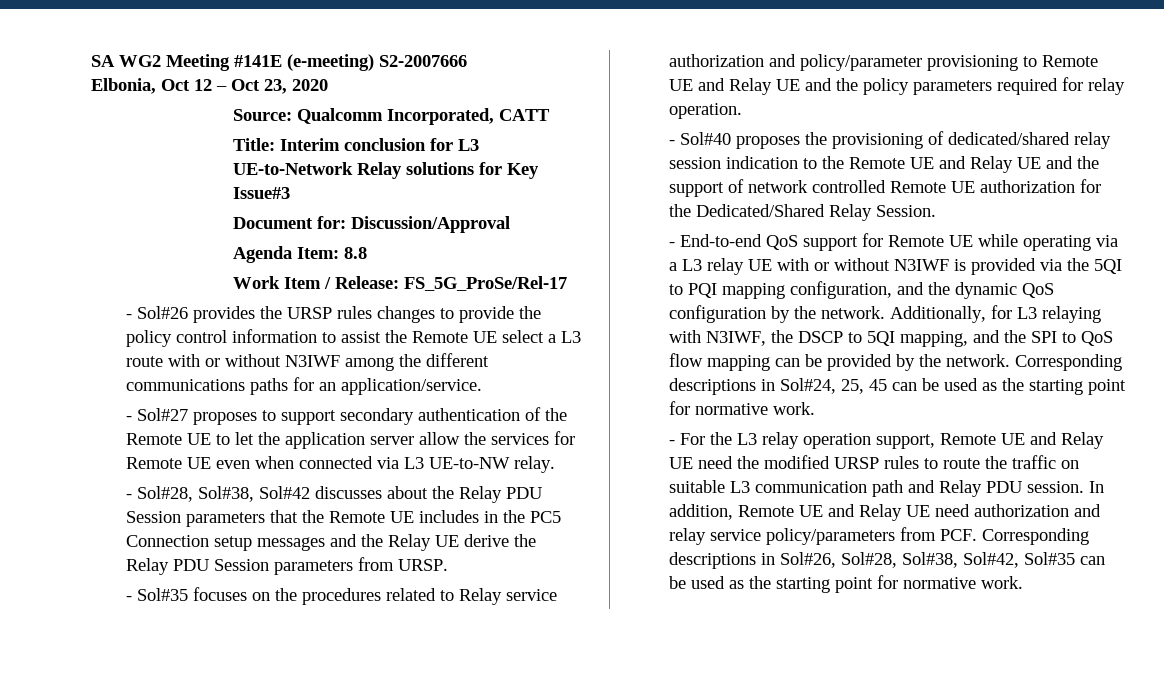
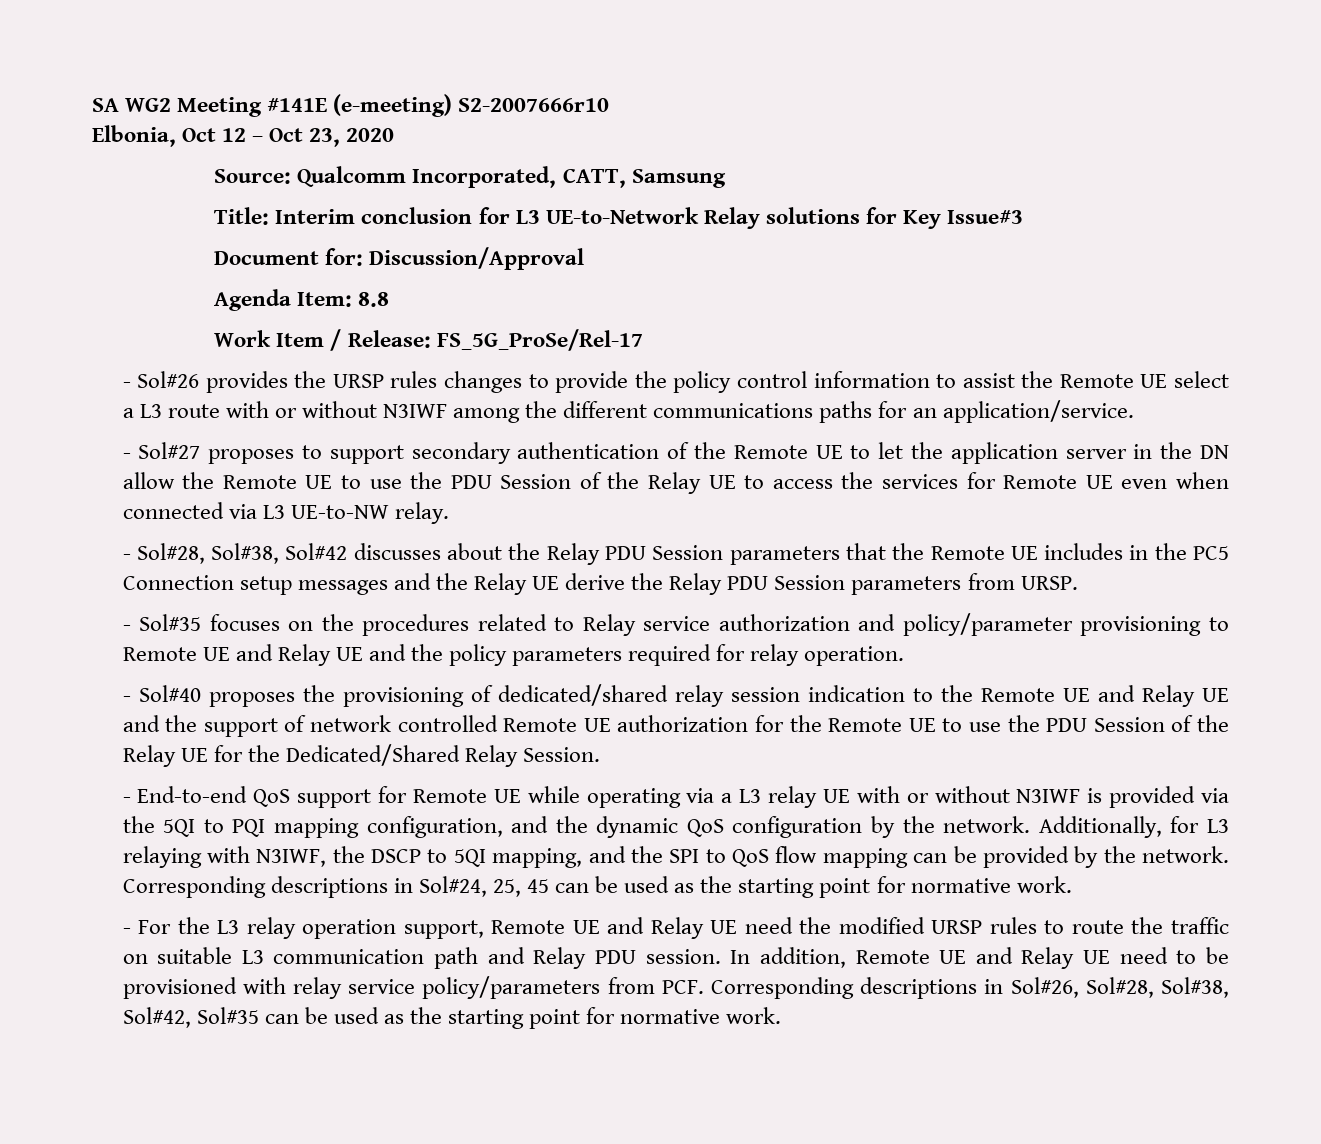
[379,55,467,67] S2-2007666 -> [458,98,610,112] S2-2007666r10
[498,109,550,121] CATT -> [562,168,726,188] CATT, Samsung
[419,432,461,445] allow -> [1133,442,1229,459] [122,472,833,494] in the DN allow the Remote UE to use the PDU Session of the Relay UE to access
(692, 210) none -> [828,715,1229,732] [122,745,280,767] Remote UE to use the PDU Session of the Relay UE for the
[974,504,1102,517] authorization and -> [1176,947,1229,964] [122,977,286,999] to be provisioned with

